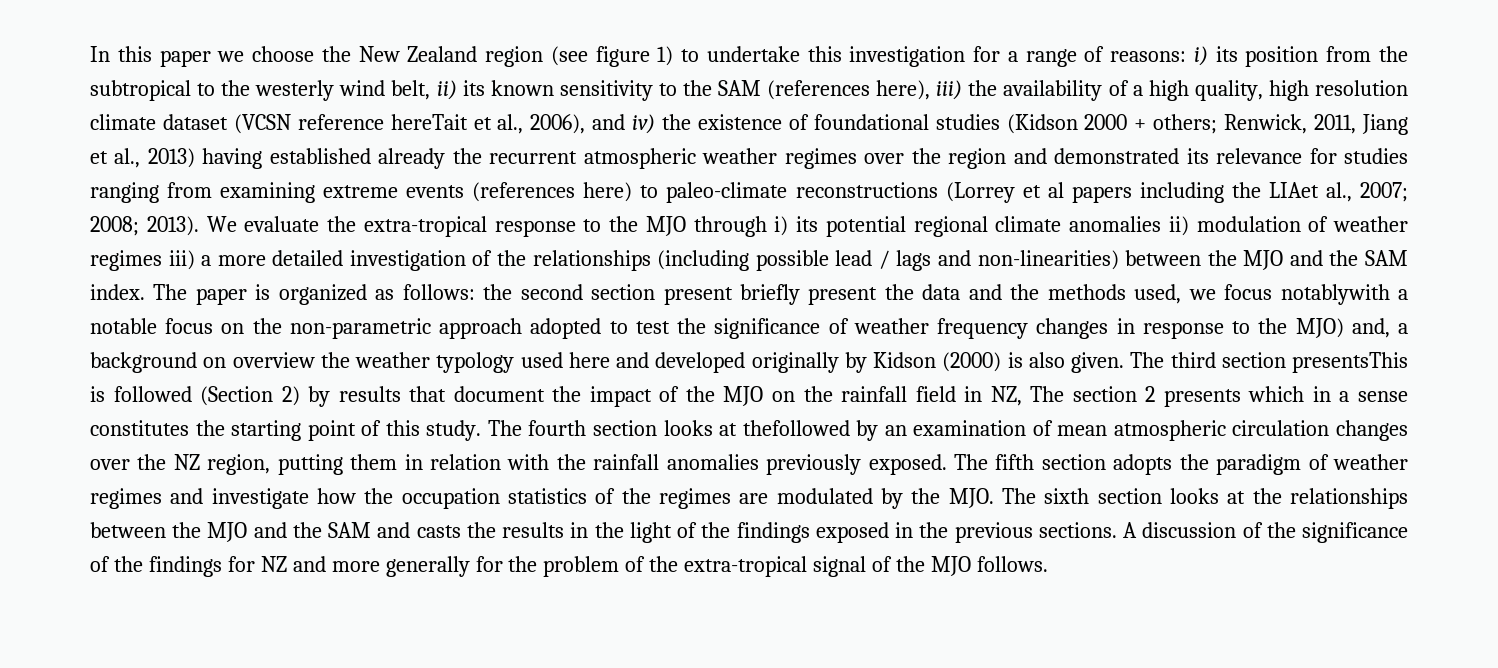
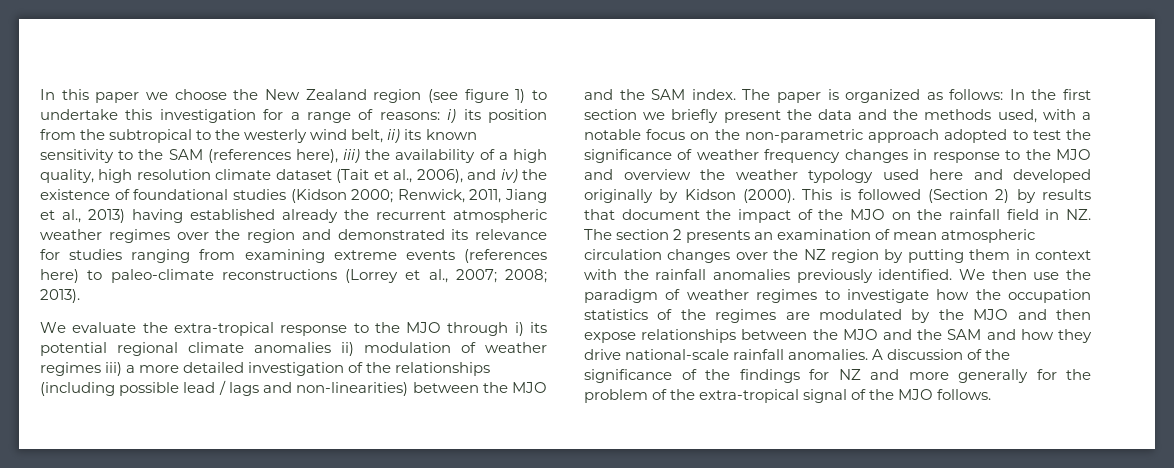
[233,114,468,134] (VCSN reference hereTait -> [336,169,370,183] (Tait
[1084,114,1218,134] 2000 + others; -> [351,189,394,203] 2000;
[1047,182,1319,203] al papers including the LIAet -> (421, 275) none
(199, 226) none -> (80, 296) //
[483,284,733,305] the second section present -> [1009,89,1091,100] [584,109,666,120] In the first section we
[1188,284,1390,305] we focus notablywith -> [1042,109,1076,120] with
[1295,318,1408,338] [90,352,227,373] MJO) and, a background on -> [1056,149,1091,160] [584,169,613,180] MJO and
[942,352,1408,373] (2000) is also given. The third section presentsThis -> [742,189,833,203] (2000). This
[990,386,1022,406] NZ, -> [1066,209,1091,220] NZ.
[1248,386,1408,402] [90,420,879,441] which in a sense constitutes the starting point of this study. The fourth section looks at thefollowed by -> (751, 236) none
[207,454,271,475] region, -> [831,249,904,263] region by
[430,454,501,470] relation -> [1035,250,1091,260] context
[868,454,1173,475] exposed. The fifth section adopts -> [878,269,1060,280] identified. We then use
[170,488,204,504] and -> [824,290,840,300] to
[948,488,1282,508] MJO. The sixth section looks at the -> [973,309,1091,320] [584,332,636,343] MJO and then expose
[416,522,1117,543] casts the results in the light of the findings exposed in the previous sections. -> [1020,329,1092,343] [584,349,869,360] how they drive national-scale rainfall anomalies.

